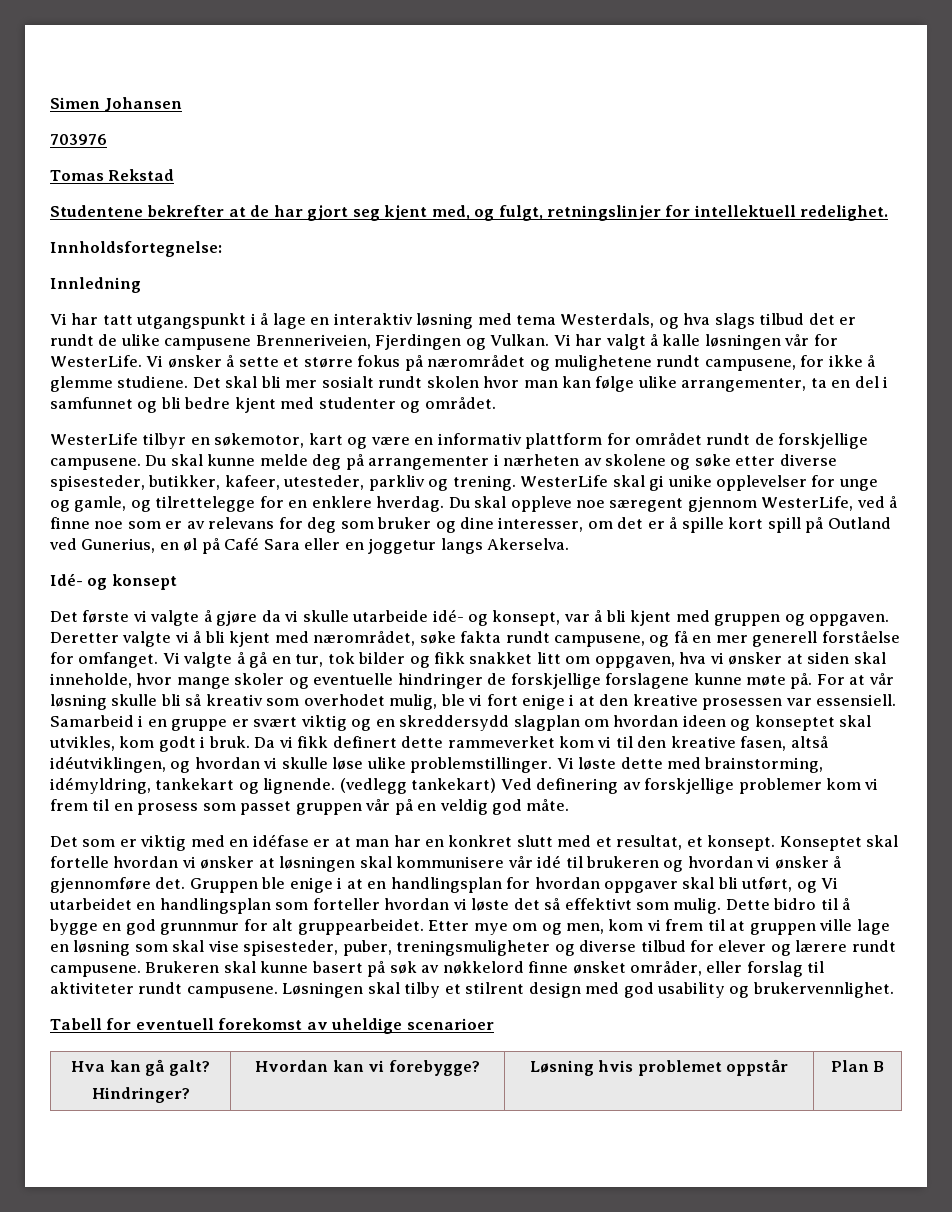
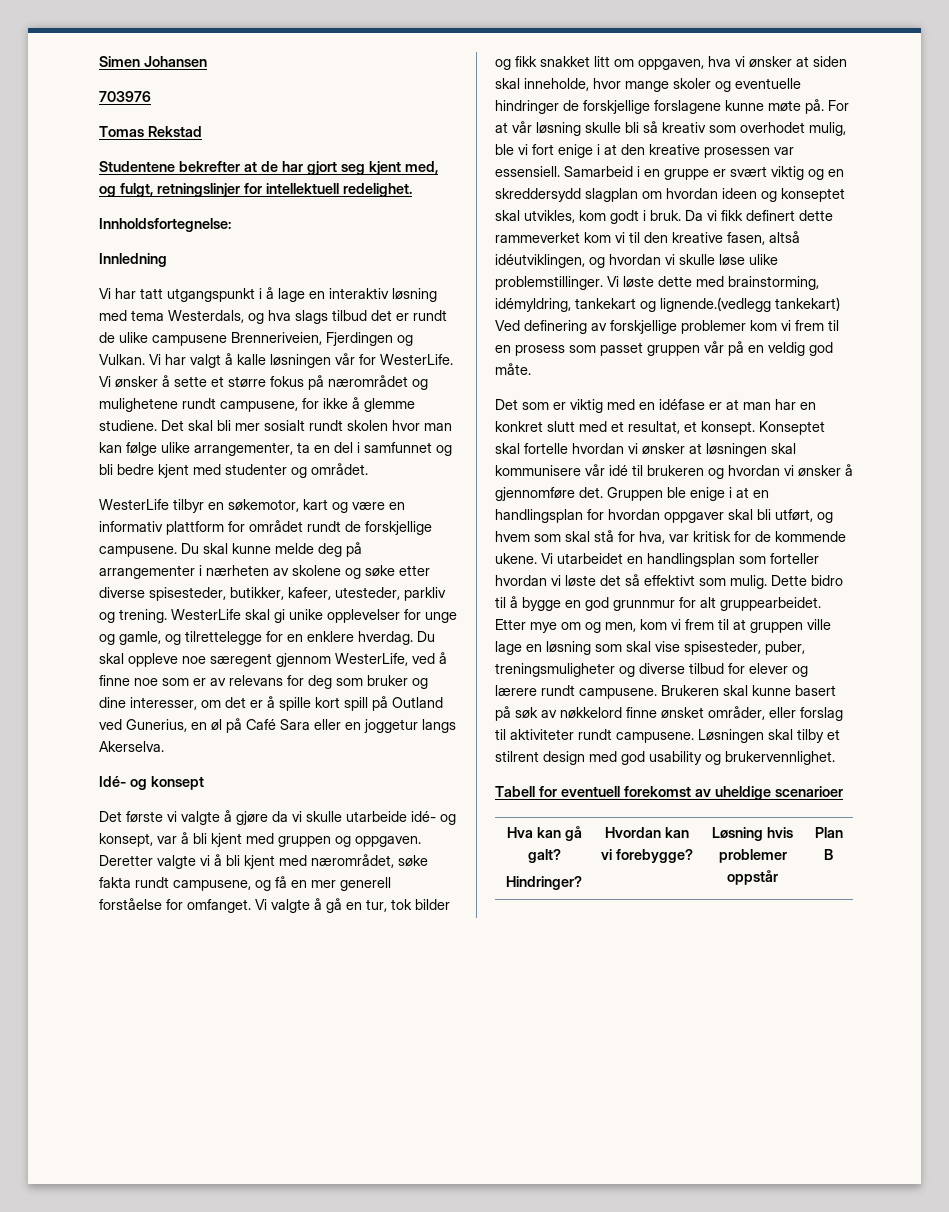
[263,778,407,794] lignende. (vedlegg -> [660,297,771,312] lignende.(vedlegg
(817, 887) none -> [495,530,846,544] [495,553,537,564] hvem som skal stå for hva, var kritisk for de kommende ukene.
[637,1060,722,1076] problemet -> [718,849,787,863] problemer

